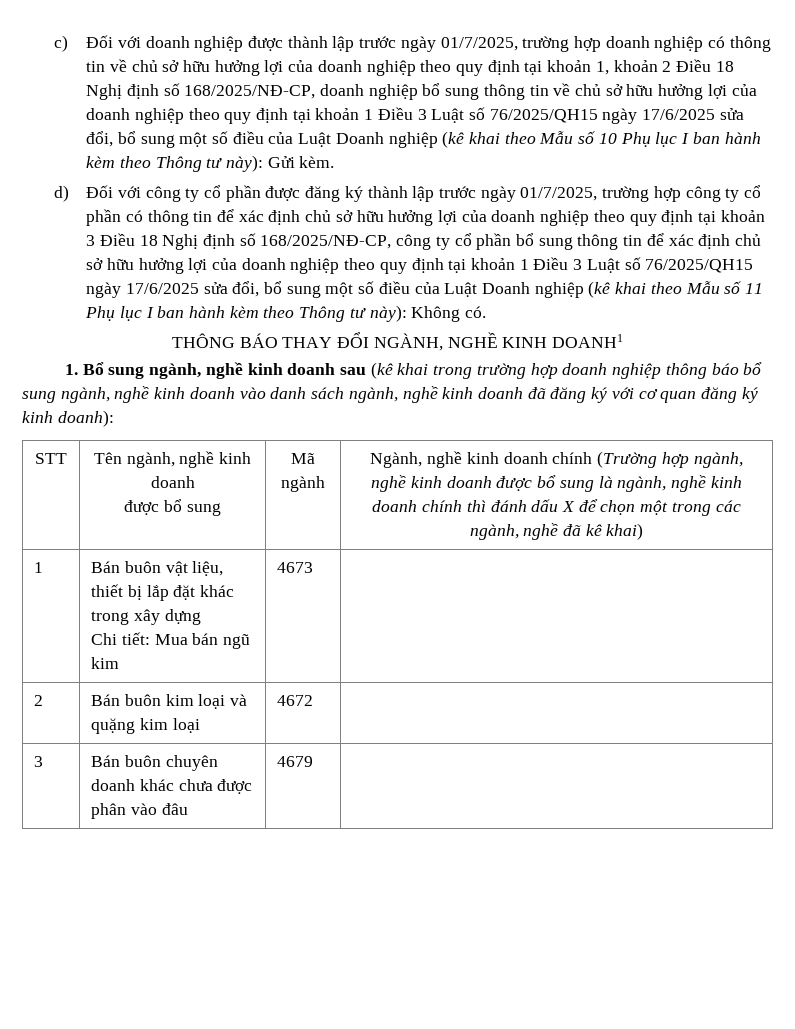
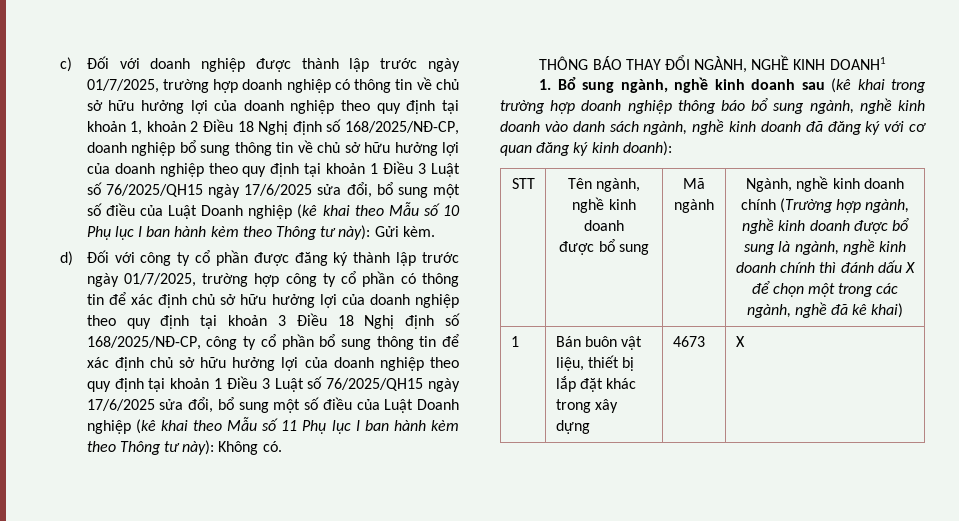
[91,632,250,649] [91,657,120,669] [277,562,314,573] [34,695,44,706] [91,694,247,709] [91,718,200,734] [277,695,314,706] [34,756,44,767] [91,755,218,771] [91,779,253,794] [91,803,188,819] [277,756,314,767] // Chi tiết: Mua bán ngũ kim | 4673 | // 2 | Bán buôn kim loại và quặng kim loại | 4672 | // 3 | Bán buôn chuyên doanh khác chưa được phân vào đâu | 4679 | -> [672,336,705,347] [735,336,745,347] | 4673 | X

